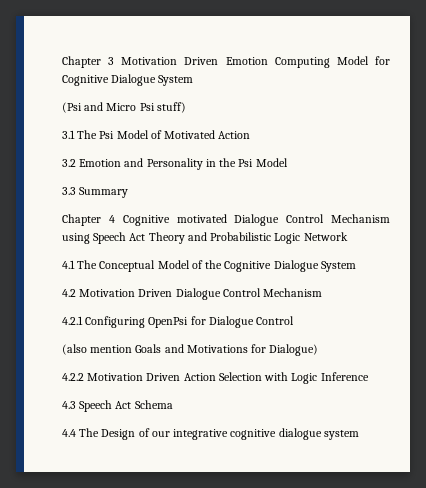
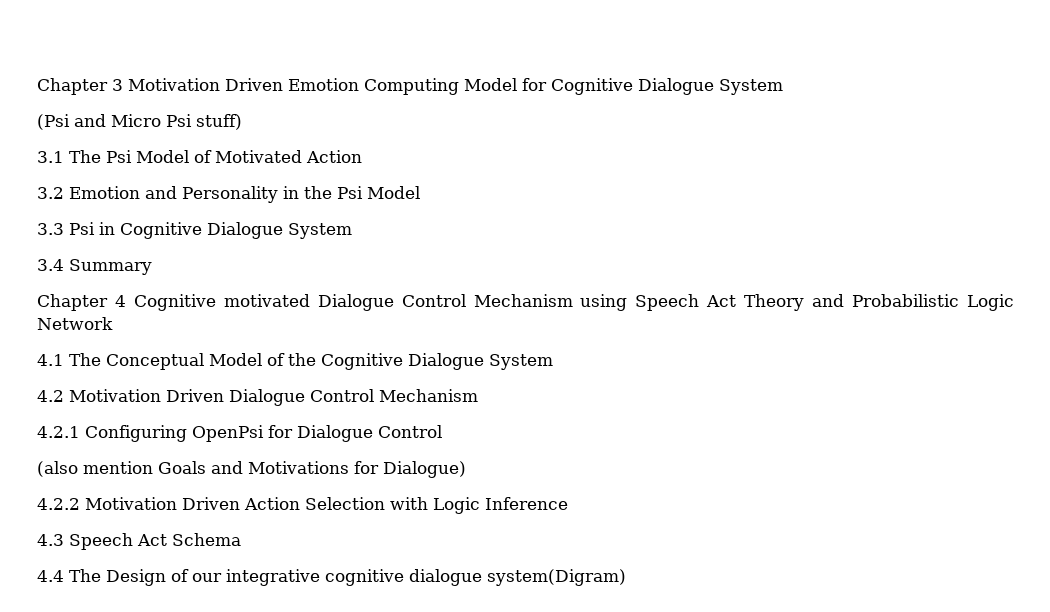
(76, 191) none -> [69,222,352,239] [37,259,64,271] Psi in Cognitive Dialogue System // 3.4
[323,430,359,440] system -> [487,569,626,586] system(Digram)

